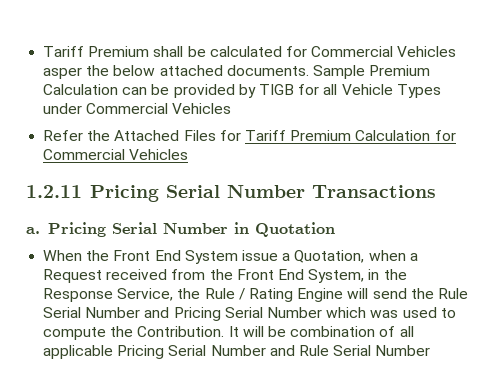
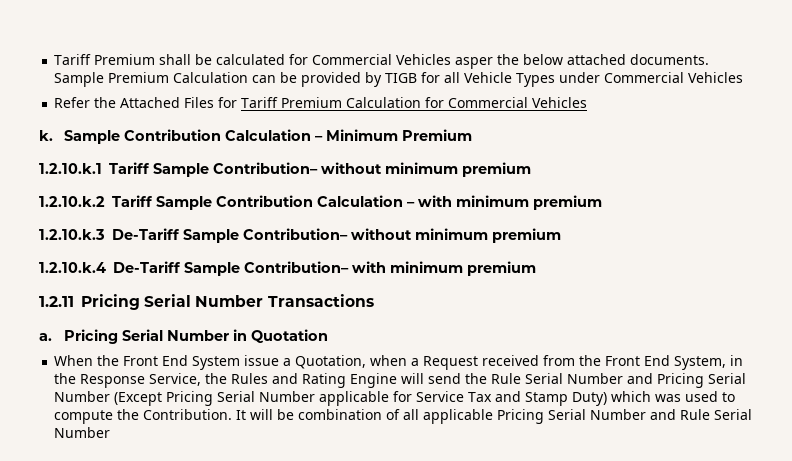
(189, 154) none -> [39,129,472,144] [39,162,531,177] [39,195,602,210] [39,228,561,243] [39,261,536,276] // k. Sample Contribution Calculation – Minimum Premium // 1.2.10.k.1 Tariff Sample Contribution– without minimum premium // 1.2.10.k.2 Tariff Sample Contribution Calculation – with minimum premium // 1.2.10.k.3 De-Tariff Sample Contribution– without minimum premium // 1.2.10.k.4 De-Tariff Sample Contribution– with minimum premium
[204,288,245,300] Rule / -> [231,373,299,384] Rules and
(322, 312) none -> [114,391,608,406] (Except Pricing Serial Number applicable for Service Tax and Stamp Duty)

